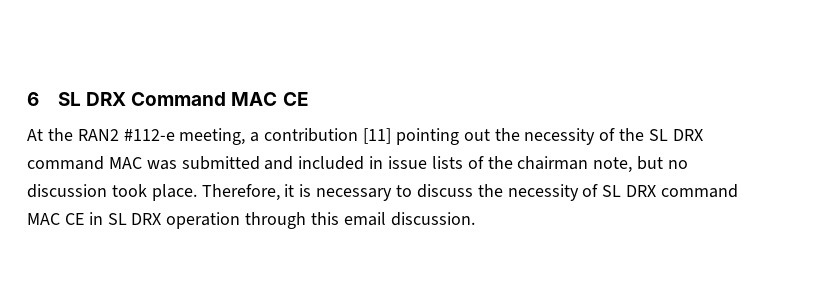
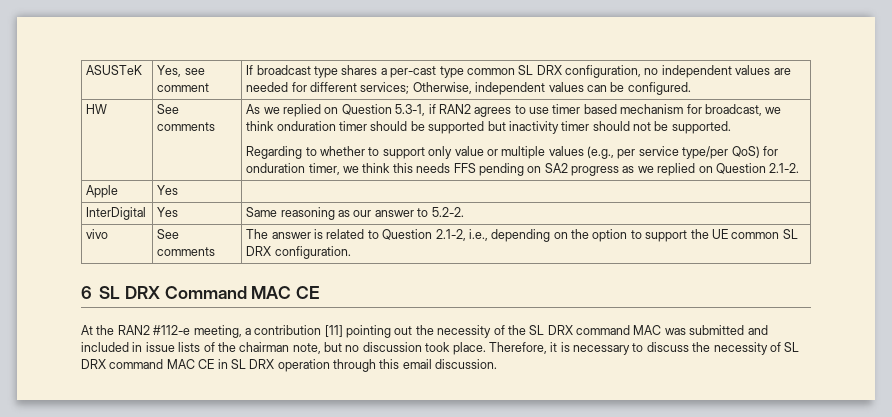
(27, 99) none -> [86,65,143,75] [157,65,205,77] [157,83,210,92] [246,65,791,78] [246,82,691,95] [86,104,108,114] [157,104,180,114] [157,122,216,131] [246,104,782,117] [246,121,731,134] [246,146,778,159] [246,163,800,176] [86,185,119,198] [157,185,179,195] [86,207,147,220] [157,207,179,217] [246,207,464,220] [86,229,109,239] [157,229,180,239] [157,247,216,256] [246,229,798,242] [246,246,351,259] ASUSTeK | Yes, see comment | If broadcast type shares a per-cast type common SL DRX configuration, no independent values are needed for different services; Otherwise, independent values can be configured. // HW | See comments | As we replied on Question 5.3-1, if RAN2 agrees to use timer based mechanism for broadcast, we think onduration timer should be supported but inactivity timer should not be supported. // Regarding to whether to support only value or multiple values (e.g., per service type/per QoS) for onduration timer, we think this needs FFS pending on SA2 progress as we replied on Question 2.1-2. // Apple | Yes | // InterDigital | Yes | Same reasoning as our answer to 5.2-2. // vivo | See comments | The answer is related to Question 2.1-2, i.e., depending on the option to support the UE common SL DRX configuration. //

